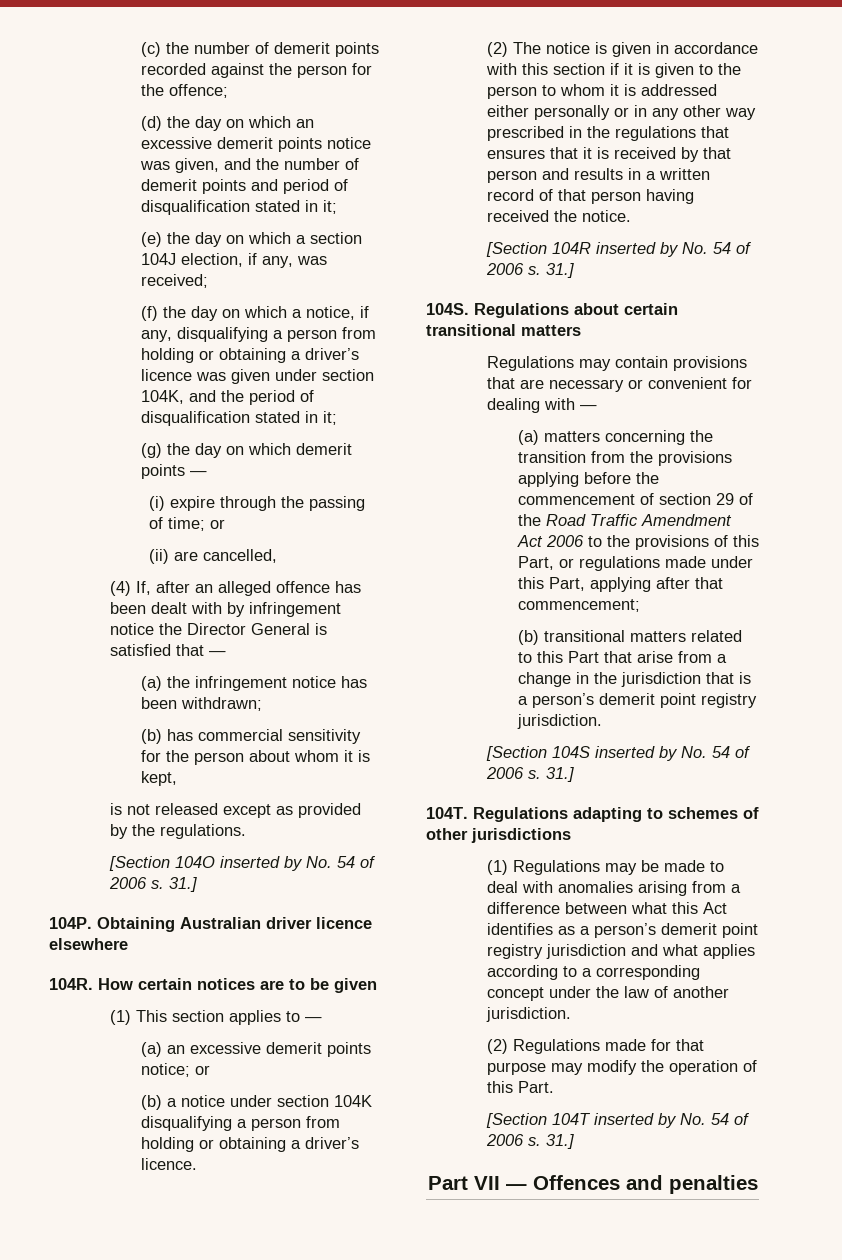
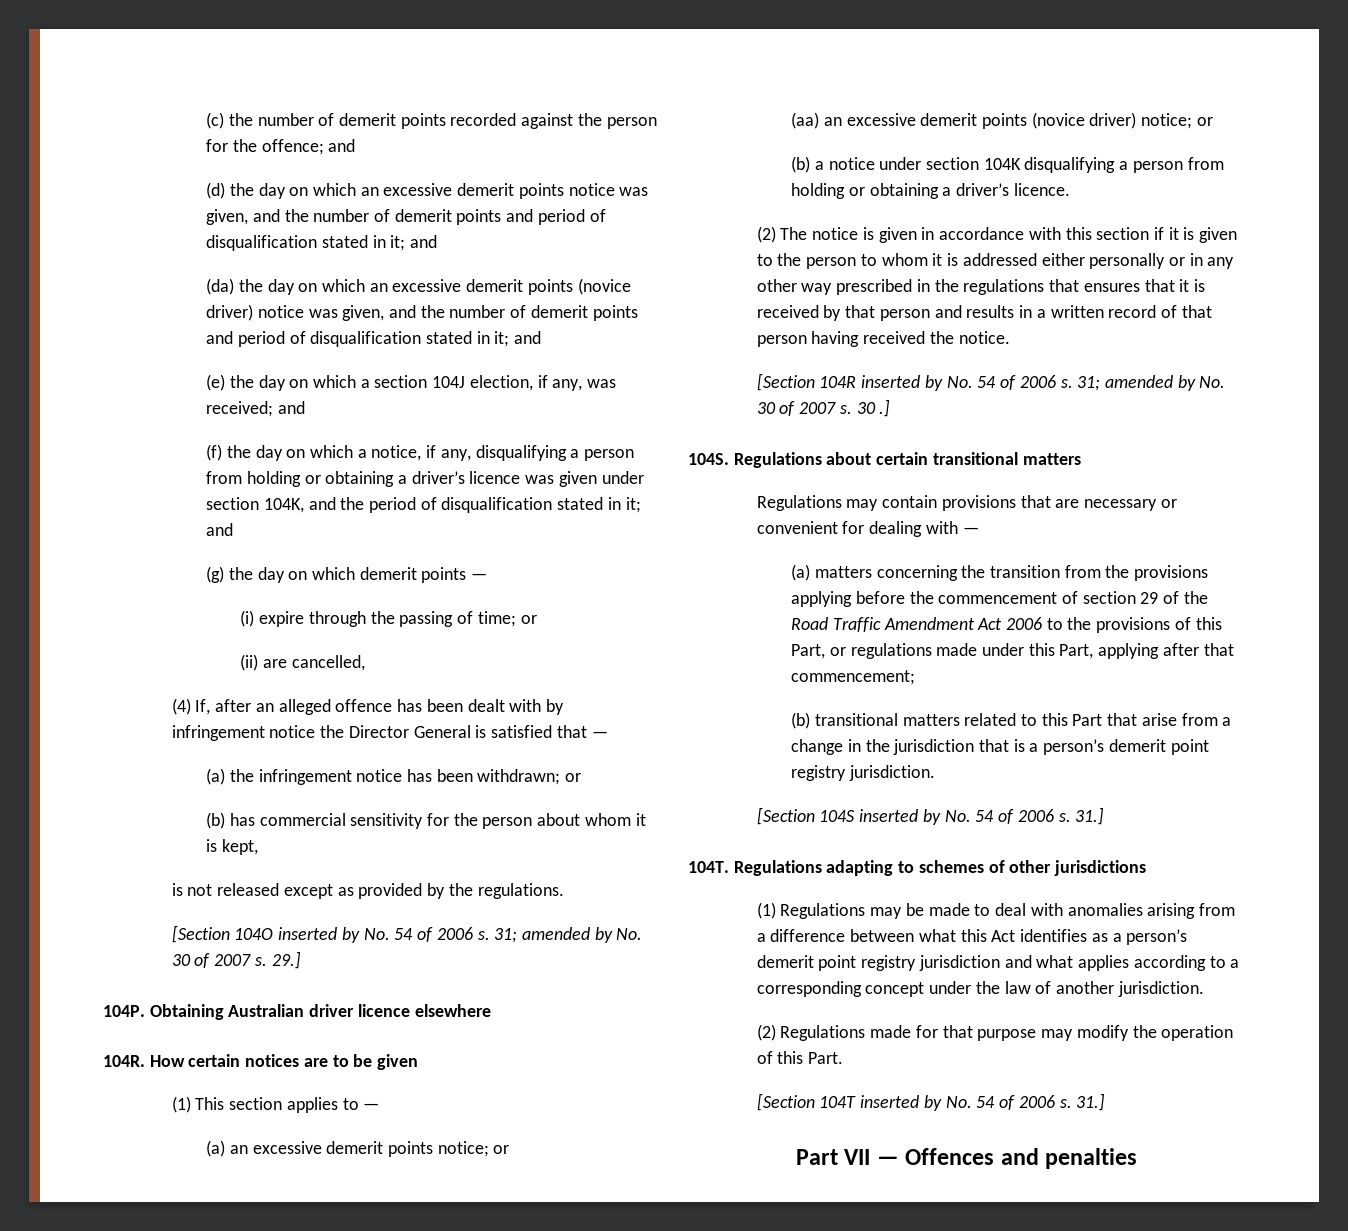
(228, 91) none -> [328,139,356,152] and
(337, 207) none -> [409,235,437,248] [206,278,631,295] [206,304,638,321] [206,331,542,347] and // (da) the day on which an excessive demerit points (novice driver) notice was given, and the number of demerit points and period of disqualification stated in it; and
(208, 281) none -> [277,401,305,414] and
(337, 418) none -> [206,523,234,536] and
(262, 704) none -> [565,773,582,782] or
[169,877,198,892] 31.] -> [494,927,643,943] [171,951,301,969] 31; amended by No. 30 of 2007 s. 29.]
(210, 1070) none -> [791,112,1213,129] // (aa) an excessive demerit points (novice driver) notice; or
[546,263,575,278] 31.] -> [1077,375,1226,391] [756,399,891,417] 31; amended by No. 30 of 2007 s. 30 .]

